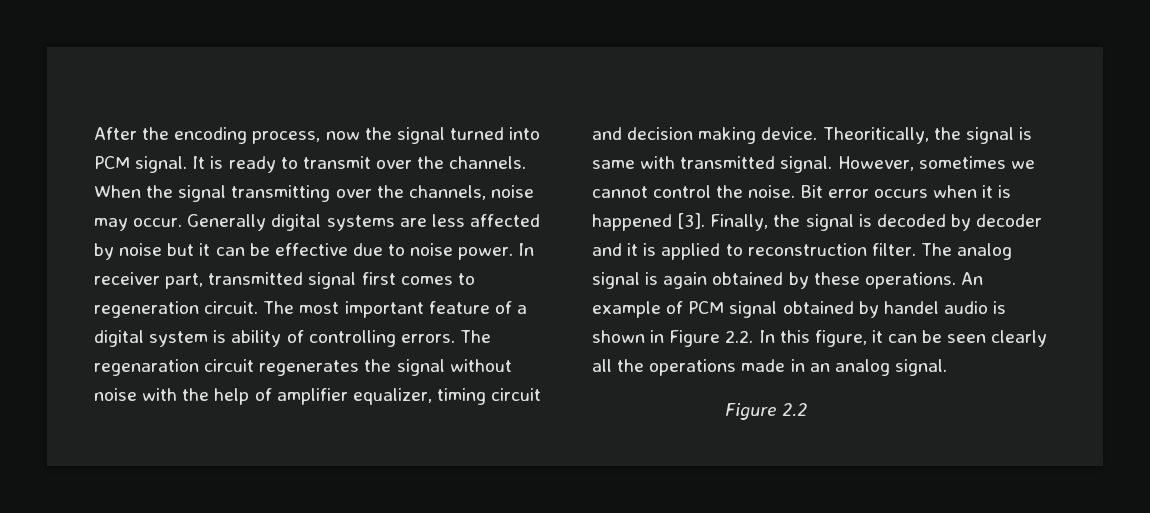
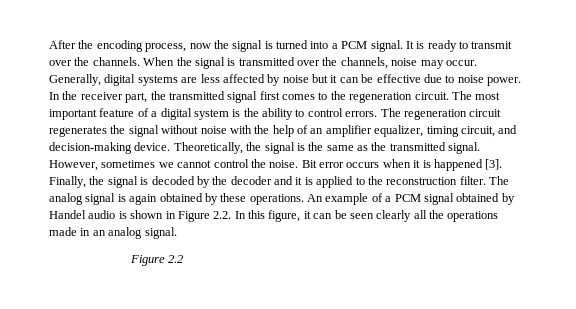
(445, 135) none -> [264,41,273,49] is
(541, 133) none -> [331,43,338,49] a
[231,185,331,202] transmitting -> [227,57,295,66] is transmitted
[187,214,267,231] Generally -> [49,74,101,86] Generally,
(535, 249) none -> [62,91,78,100] the
(204, 281) none -> [150,91,166,100] the
(475, 279) none -> [330,91,346,100] the
[231,330,396,347] ability of controlling -> [243,108,343,120] the ability to control
[94,359,199,376] regenaration -> [403,109,467,120] regeneration
(272, 394) none -> [310,128,324,134] an
[491,388,542,401] [592,127,1032,144] [592,156,676,169] circuit and decision making device. Theoritically, the signal is same with -> [460,125,518,137] [49,142,387,154] circuit, and decision-making device. Theoretically, the signal is the same as the
(971, 222) none -> [212,176,228,185] the
(743, 250) none -> [367,176,383,185] the
(684, 307) none -> [385,196,392,202] a
[883,301,939,314] handel -> [49,210,86,219] Handel

